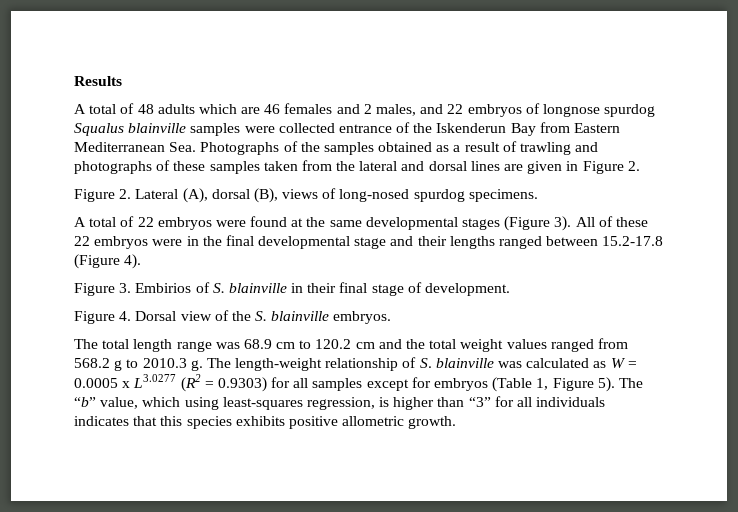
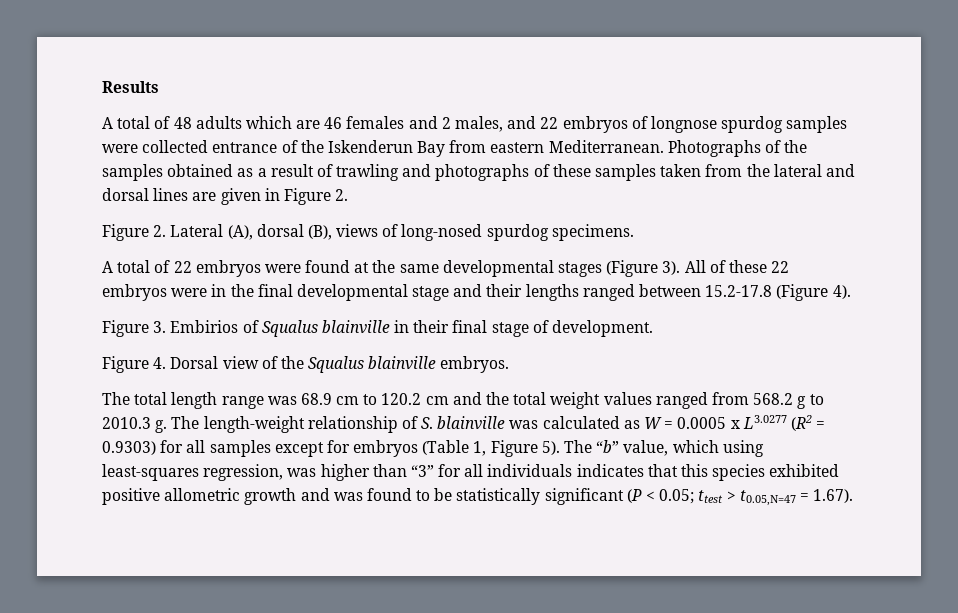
[74,123,187,136] Squalus blainville -> (784, 124) none
[574,123,621,133] [74,142,197,152] Eastern Mediterranean Sea. -> [490,140,664,153] eastern Mediterranean.
[212,283,225,293] S. -> [261,320,318,337] Squalus
[255,311,268,321] S. -> [308,356,365,373] Squalus
[379,397,390,407] is -> [287,468,317,477] was
[235,416,285,426] exhibits -> [769,464,840,477] exhibited
[408,416,457,429] growth. -> [244,488,854,506] growth and was found to be statistically significant (P < 0.05; ttest > t0.05,N=47 = 1.67).

